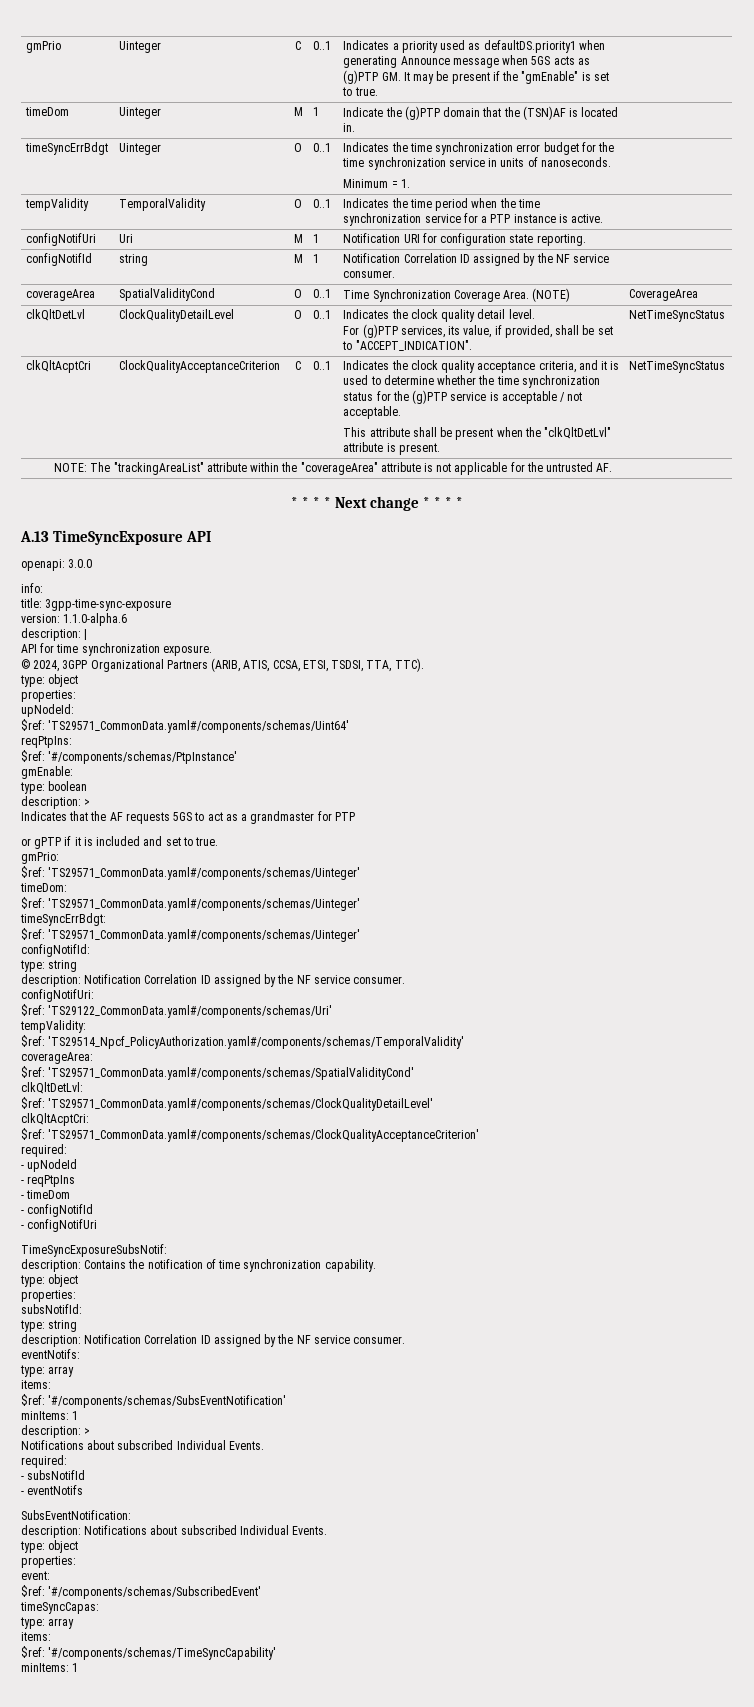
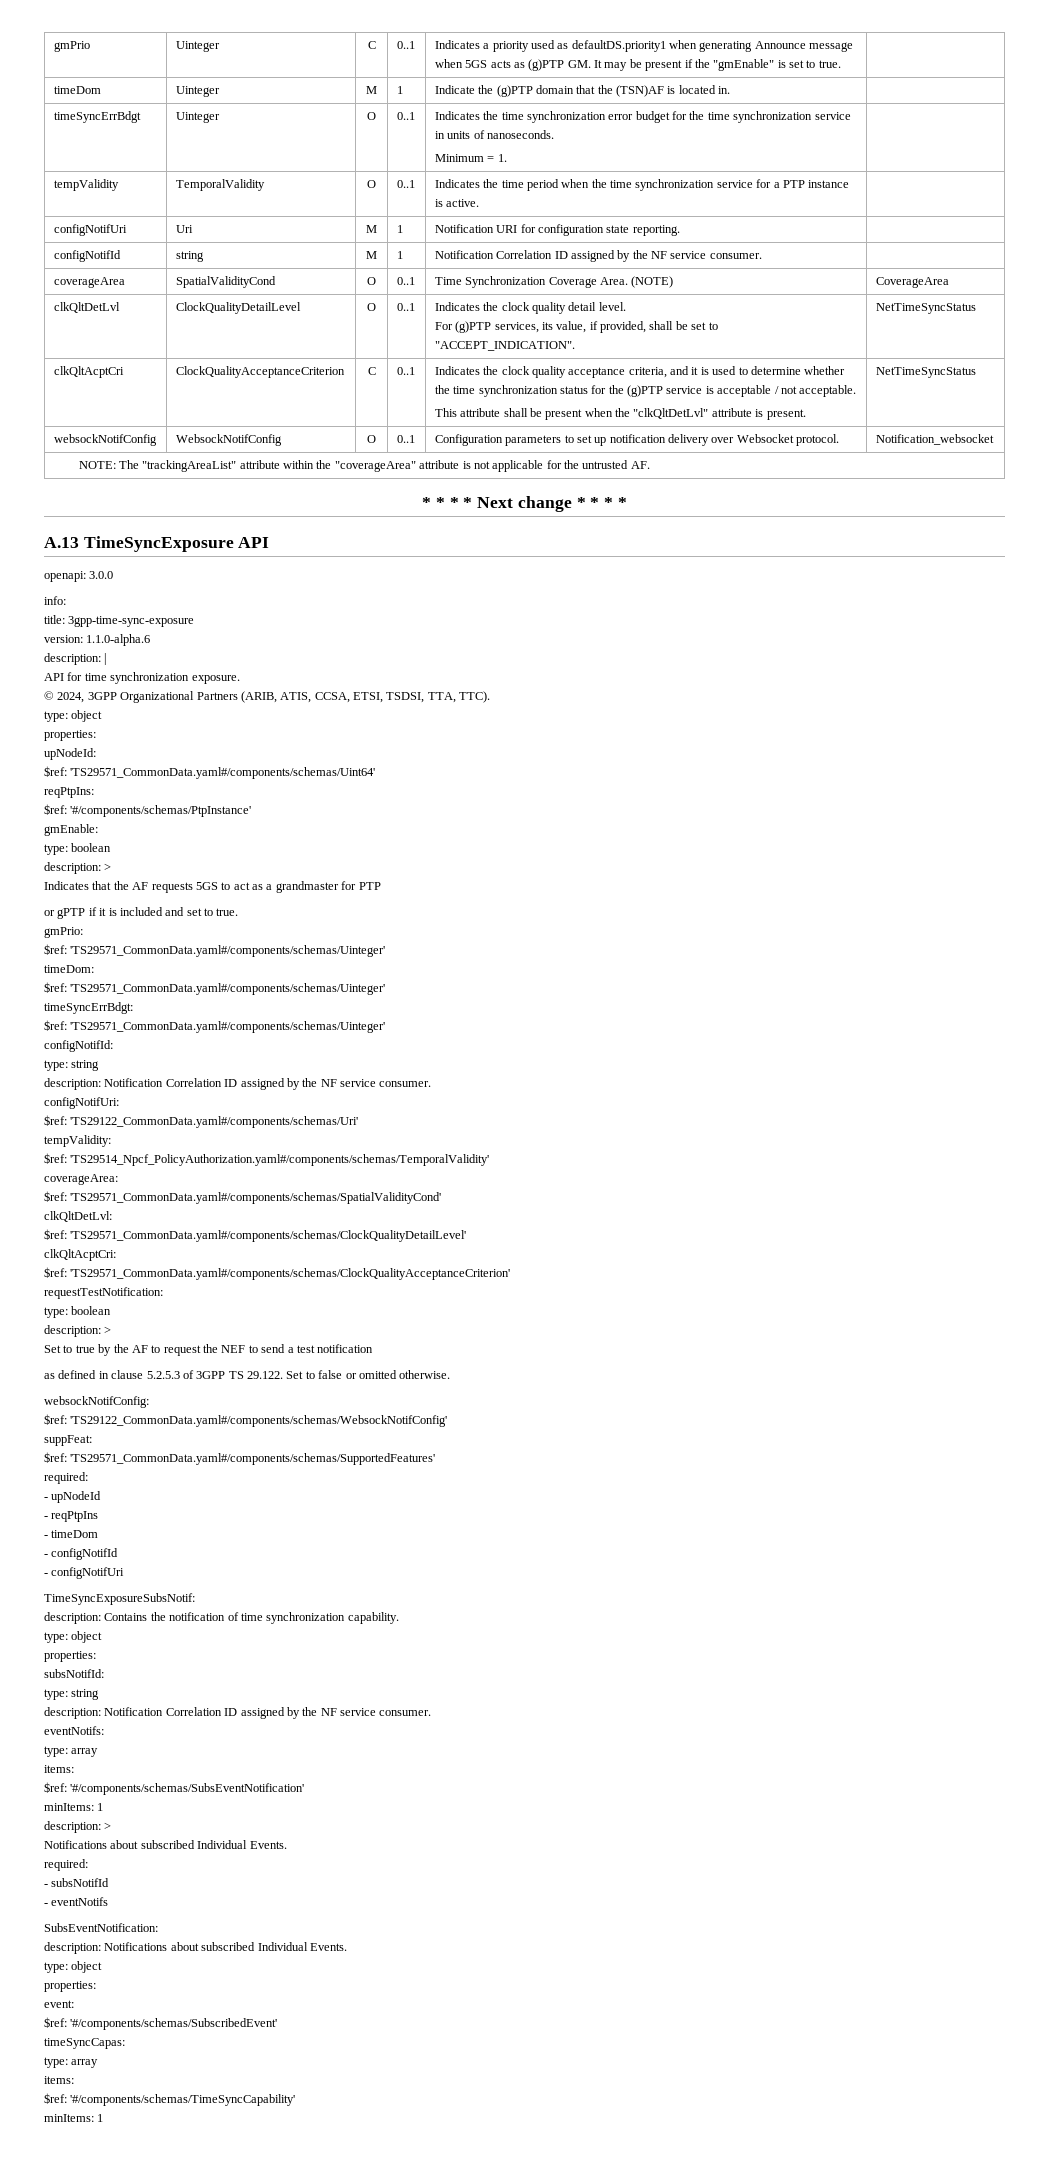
(726, 367) none -> [53,434,157,446] [175,434,282,446] [367,435,376,443] [396,435,415,443] [434,434,840,446] [875,434,994,445] // websockNotifConfig | WebsockNotifConfig | O | 0..1 | Configuration parameters to set up notification delivery over Websocket protocol. | Notification_websocket
(480, 1135) none -> [44,1287,163,1299] [44,1306,112,1318] [44,1325,112,1337] [44,1344,374,1356] [44,1370,451,1379] [44,1396,149,1408] [44,1414,448,1427] [44,1435,92,1446] [44,1452,436,1465] // requestTestNotification: // type: boolean // description: > // Set to true by the AF to request the NEF to send a test notification // as defined in clause 5.2.5.3 of 3GPP TS 29.122. Set to false or omitted otherwise. // websockNotifConfig: // $ref: 'TS29122_CommonData.yaml#/components/schemas/WebsockNotifConfig' // suppFeat: // $ref: 'TS29571_CommonData.yaml#/components/schemas/SupportedFeatures'

